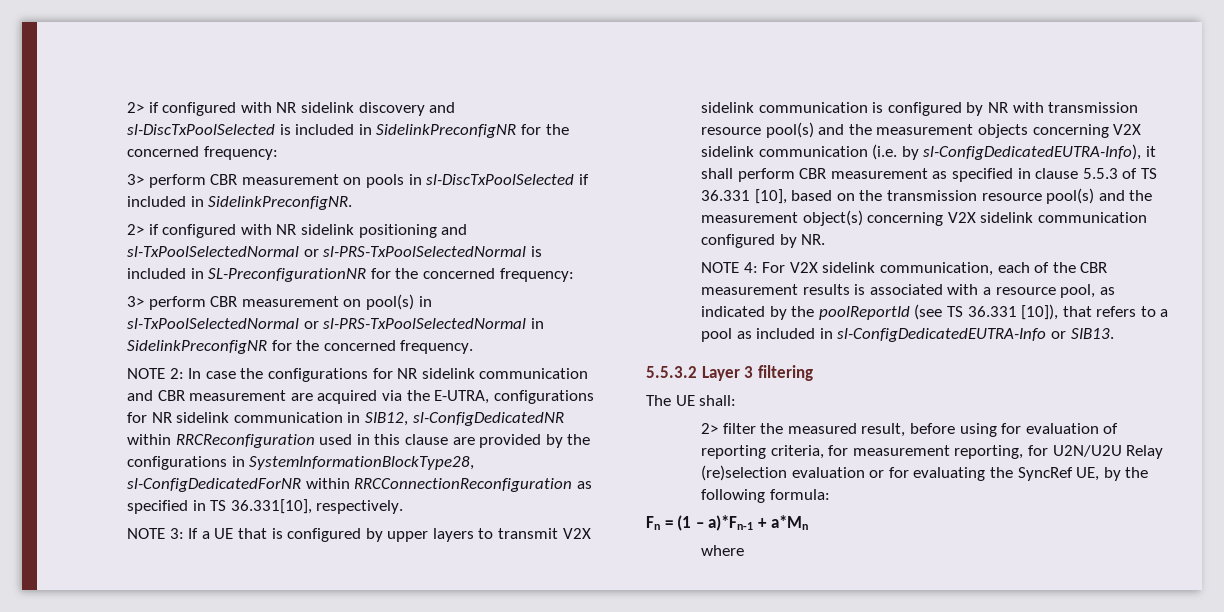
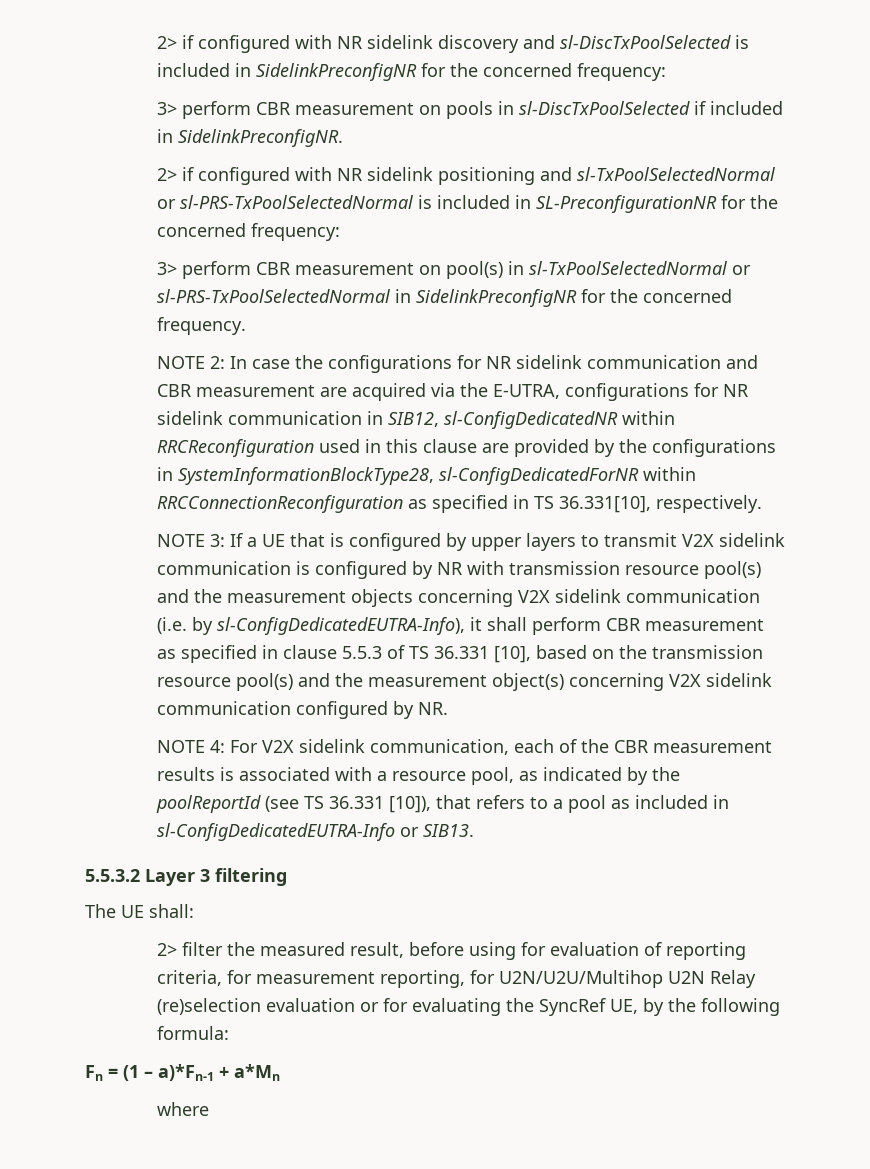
[1052,445,1122,457] U2N/U2U -> [498,970,705,988] U2N/U2U/Multihop U2N

